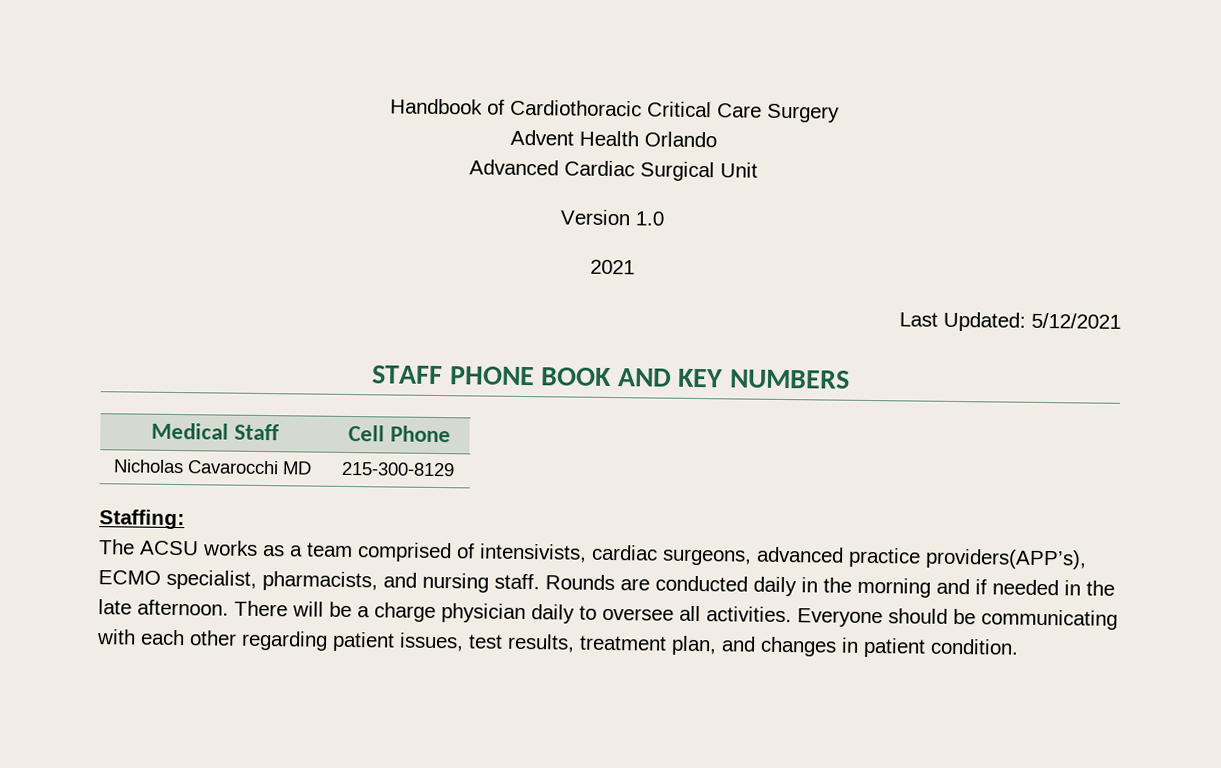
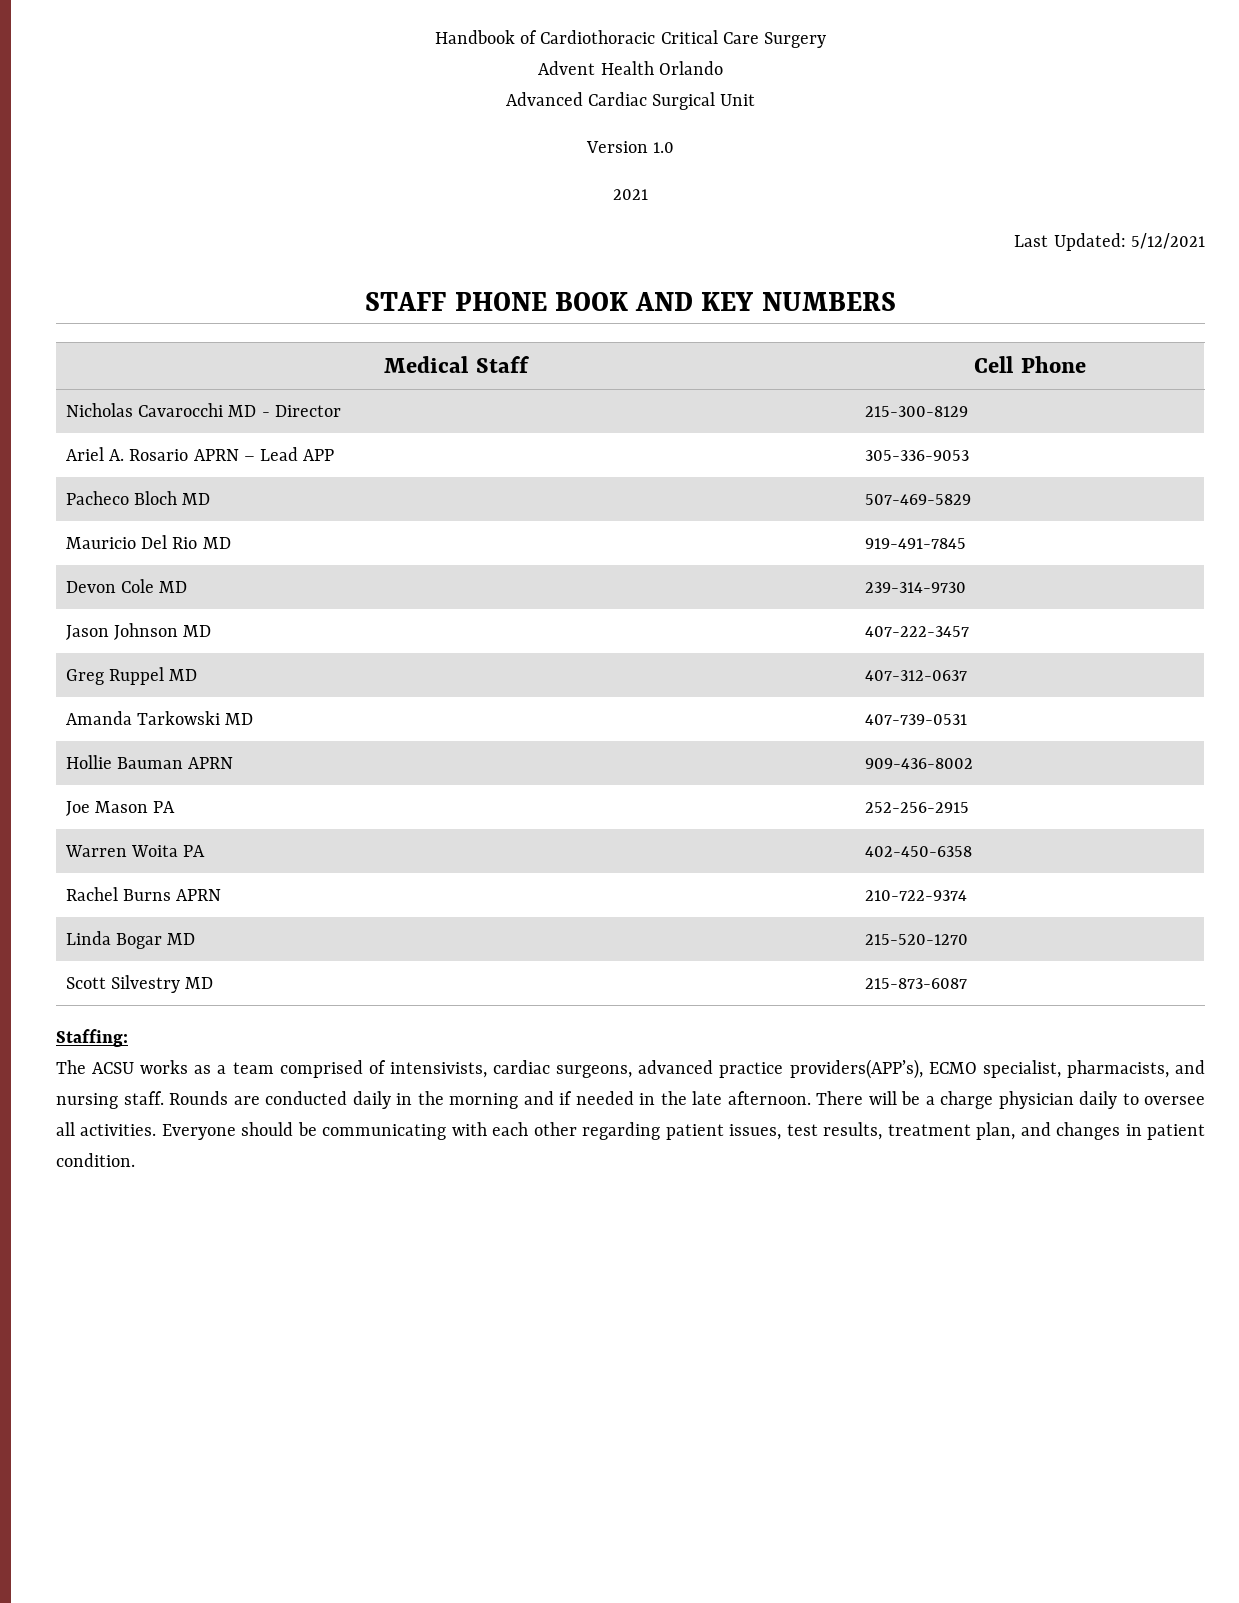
(312, 468) none -> [261,405,341,417] - Director
(455, 469) none -> [65,447,335,461] [864,450,969,461] [65,491,211,505] [864,494,971,505] [65,535,231,549] [864,538,966,549] [65,579,188,593] [864,582,966,593] [65,623,212,640] [864,626,969,637] [65,667,198,685] [864,670,967,681] [65,711,254,725] [864,714,967,725] [65,755,234,769] [864,758,973,769] [65,801,176,816] [864,802,969,813] [64,845,206,857] [864,846,972,857] [65,887,222,901] [864,890,967,901] [65,931,196,949] [864,934,968,945] [65,975,214,993] [864,978,967,989] // Ariel A. Rosario APRN – Lead APP | 305-336-9053 // Pacheco Bloch MD | 507-469-5829 // Mauricio Del Rio MD | 919-491-7845 // Devon Cole MD | 239-314-9730 // Jason Johnson MD | 407-222-3457 // Greg Ruppel MD | 407-312-0637 // Amanda Tarkowski MD | 407-739-0531 // Hollie Bauman APRN | 909-436-8002 // Joe Mason PA | 252-256-2915 // Warren Woita PA | 402-450-6358 // Rachel Burns APRN | 210-722-9374 // Linda Bogar MD | 215-520-1270 // Scott Silvestry MD | 215-873-6087

